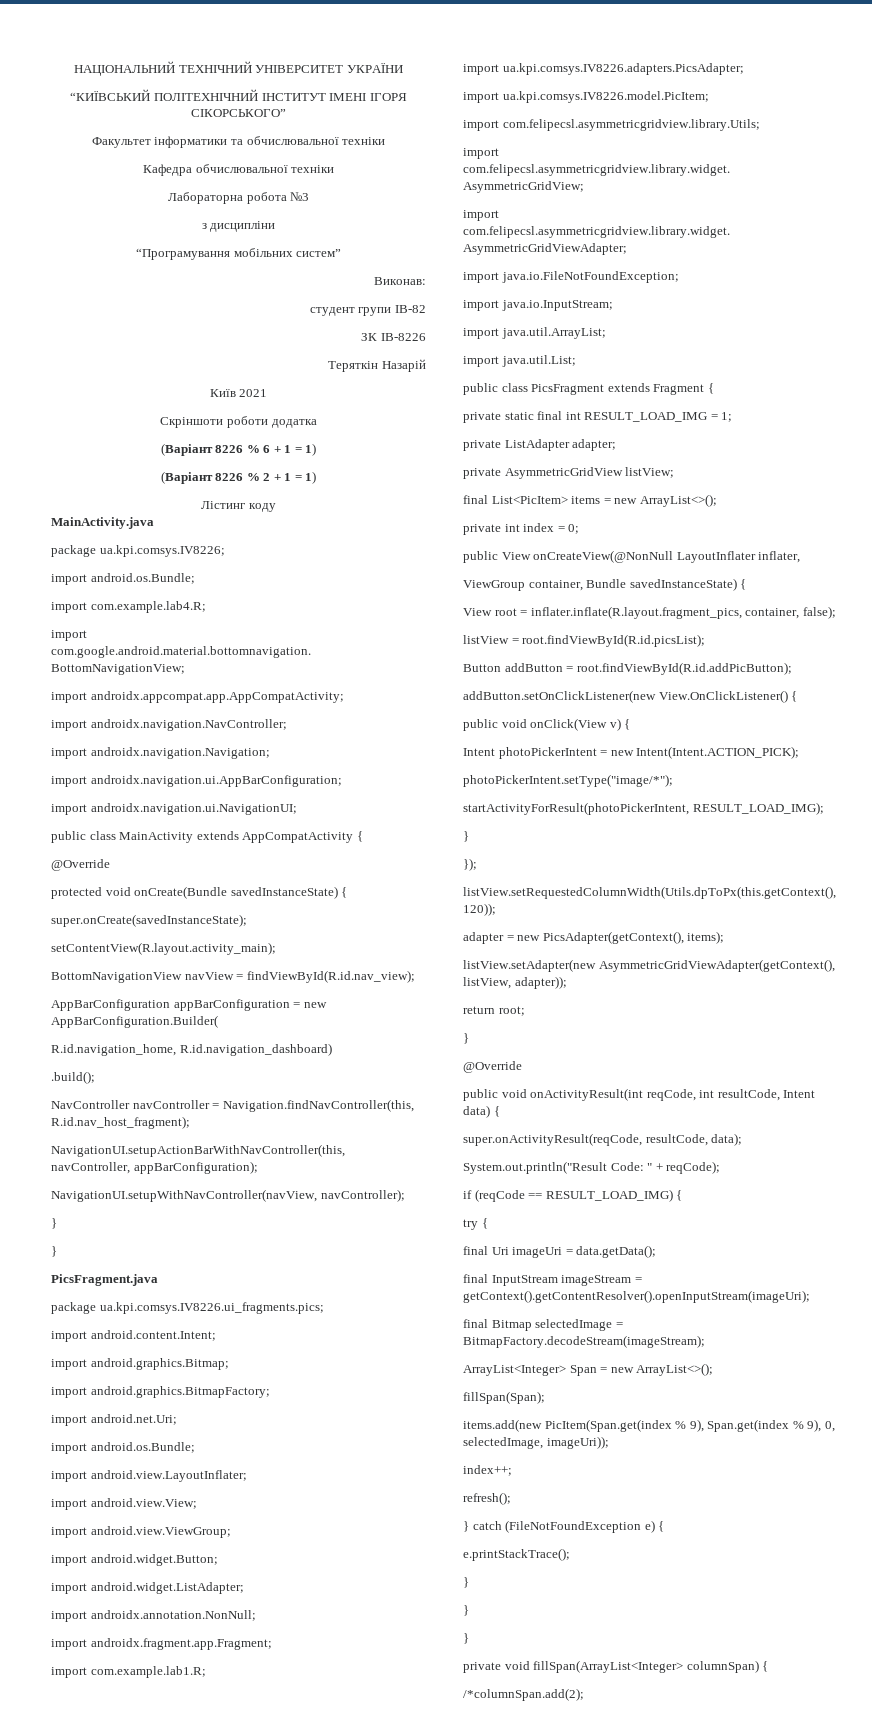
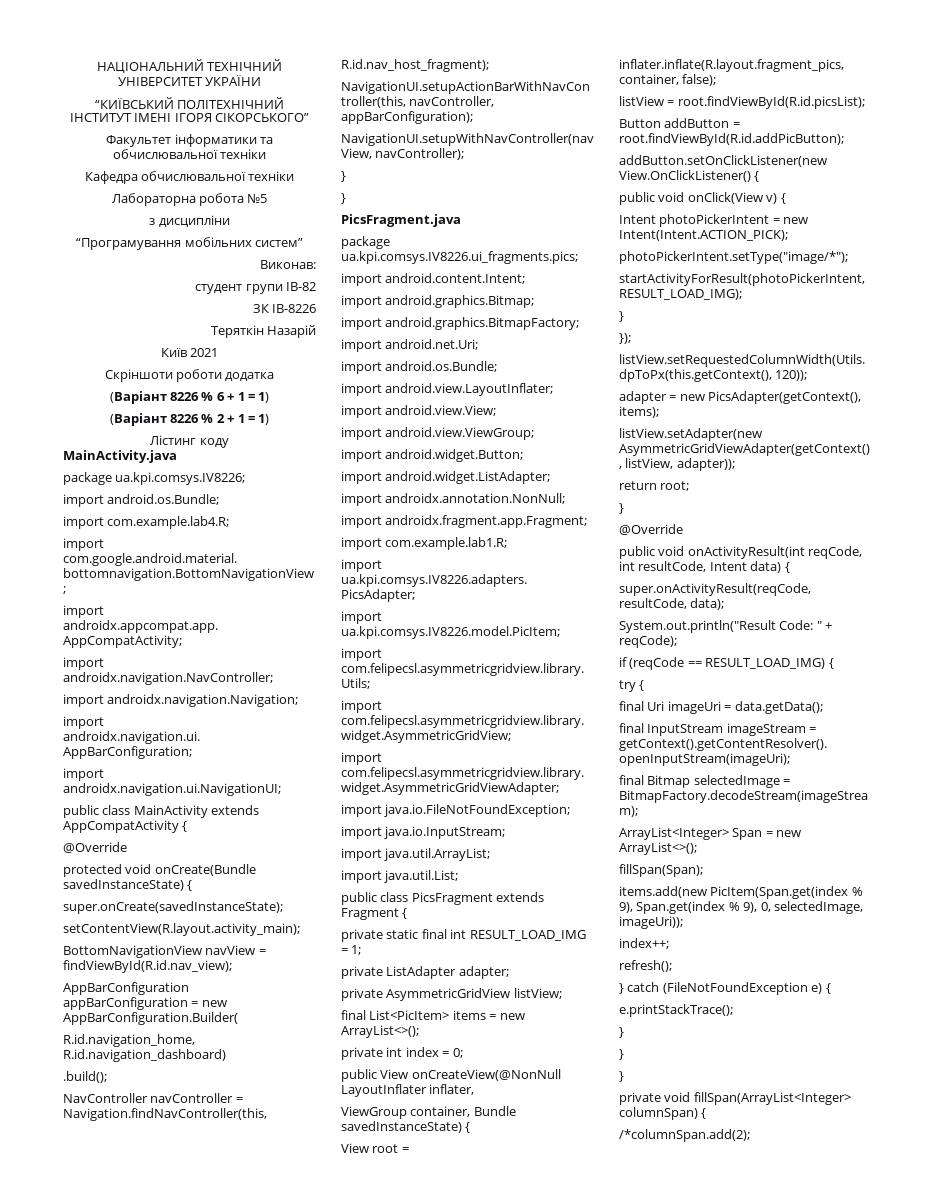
[290,192,310,201] №3 -> [247,194,268,203] №5

